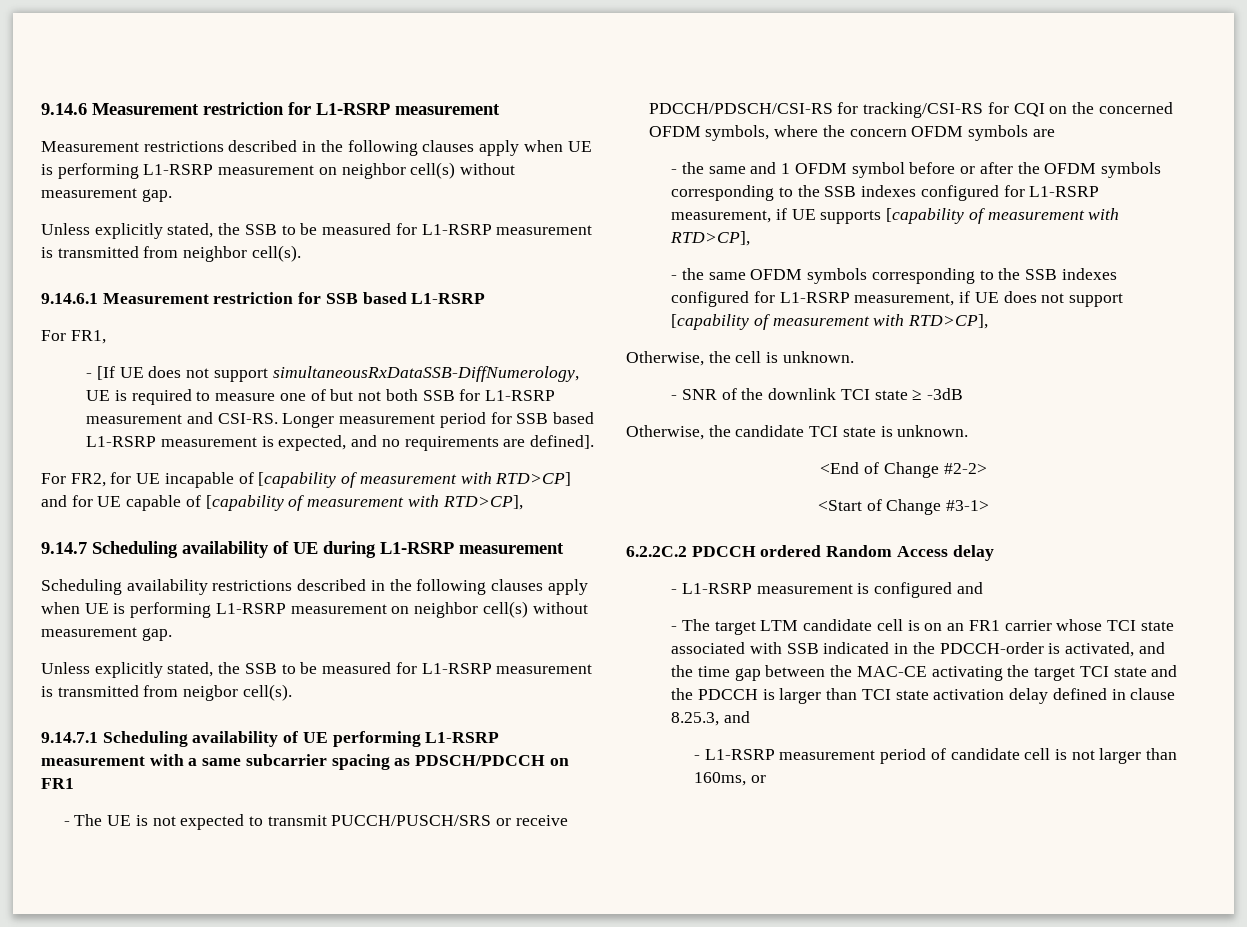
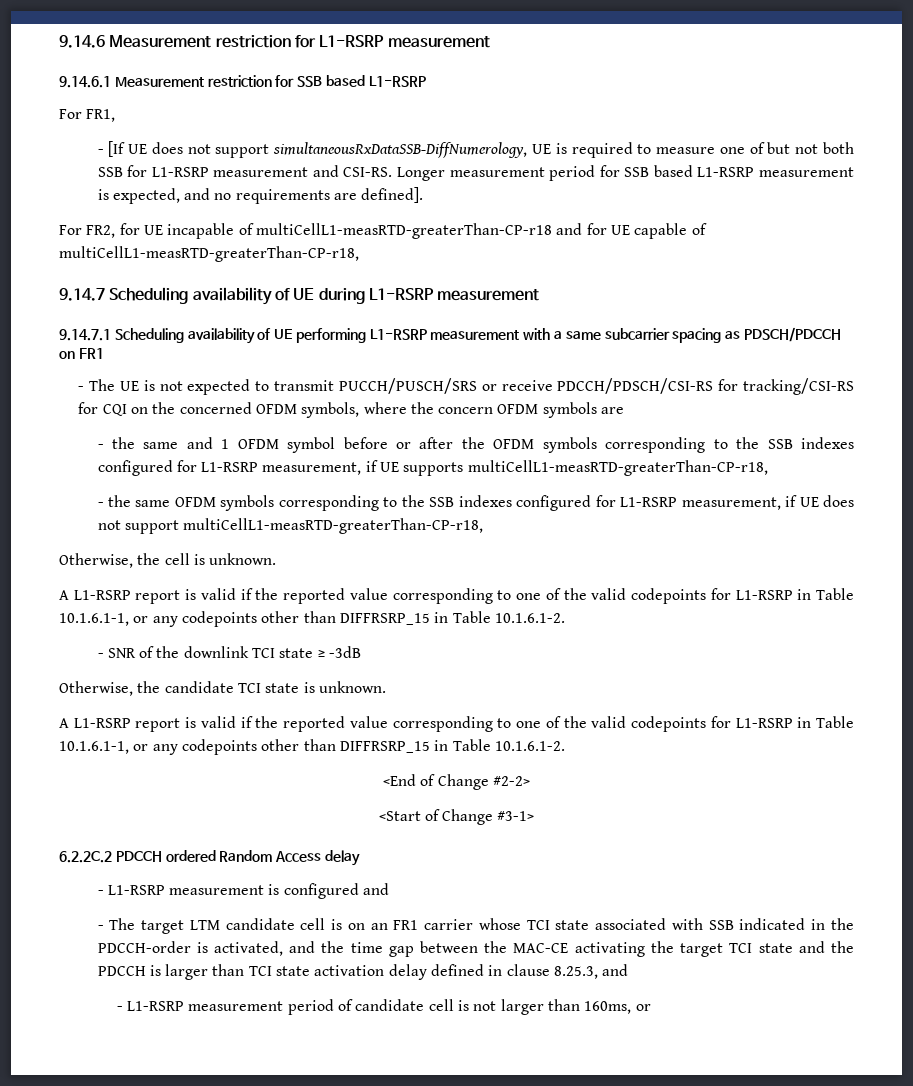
[41,140,592,156] [41,162,516,179] [41,188,172,202] [41,223,593,239] [41,245,301,262] // Measurement restrictions described in the following clauses apply when UE is performing L1-RSRP measurement on neighbor cell(s) without measurement gap. // Unless explicitly stated, the SSB to be measured for L1-RSRP measurement is transmitted from neighbor cell(s). -> (490, 42) none
[258,472,572,488] [capability of measurement with RTD>CP] -> [255,223,552,239] multiCellL1-measRTD-greaterThan-CP-r18
[205,495,523,511] [capability of measurement with RTD>CP], -> [59,246,359,262] multiCellL1-measRTD-greaterThan-CP-r18,
[41,579,588,595] [41,601,588,618] [41,627,172,641] [41,662,593,678] [41,684,292,701] // Scheduling availability restrictions described in the following clauses apply when UE is performing L1-RSRP measurement on neighbor cell(s) without measurement gap. // Unless explicitly stated, the SSB to be measured for L1-RSRP measurement is transmitted from neigbor cell(s). -> (540, 295) none
[886,208,1120,224] [670,231,751,246] [capability of measurement with RTD>CP], -> [467,460,768,476] multiCellL1-measRTD-greaterThan-CP-r18,
[671,314,989,330] [capability of measurement with RTD>CP], -> [183,518,484,534] multiCellL1-measRTD-greaterThan-CP-r18,
(854, 357) none -> [59,588,854,604] [59,611,565,627] // A L1-RSRP report is valid if the reported value corresponding to one of the valid codepoints for L1-RSRP in Table 10.1.6.1-1, or any codepoints other than DIFFRSRP_15 in Table 10.1.6.1-2.
(969, 431) none -> [59,716,854,732] [59,739,565,755] // A L1-RSRP report is valid if the reported value corresponding to one of the valid codepoints for L1-RSRP in Table 10.1.6.1-1, or any codepoints other than DIFFRSRP_15 in Table 10.1.6.1-2.

